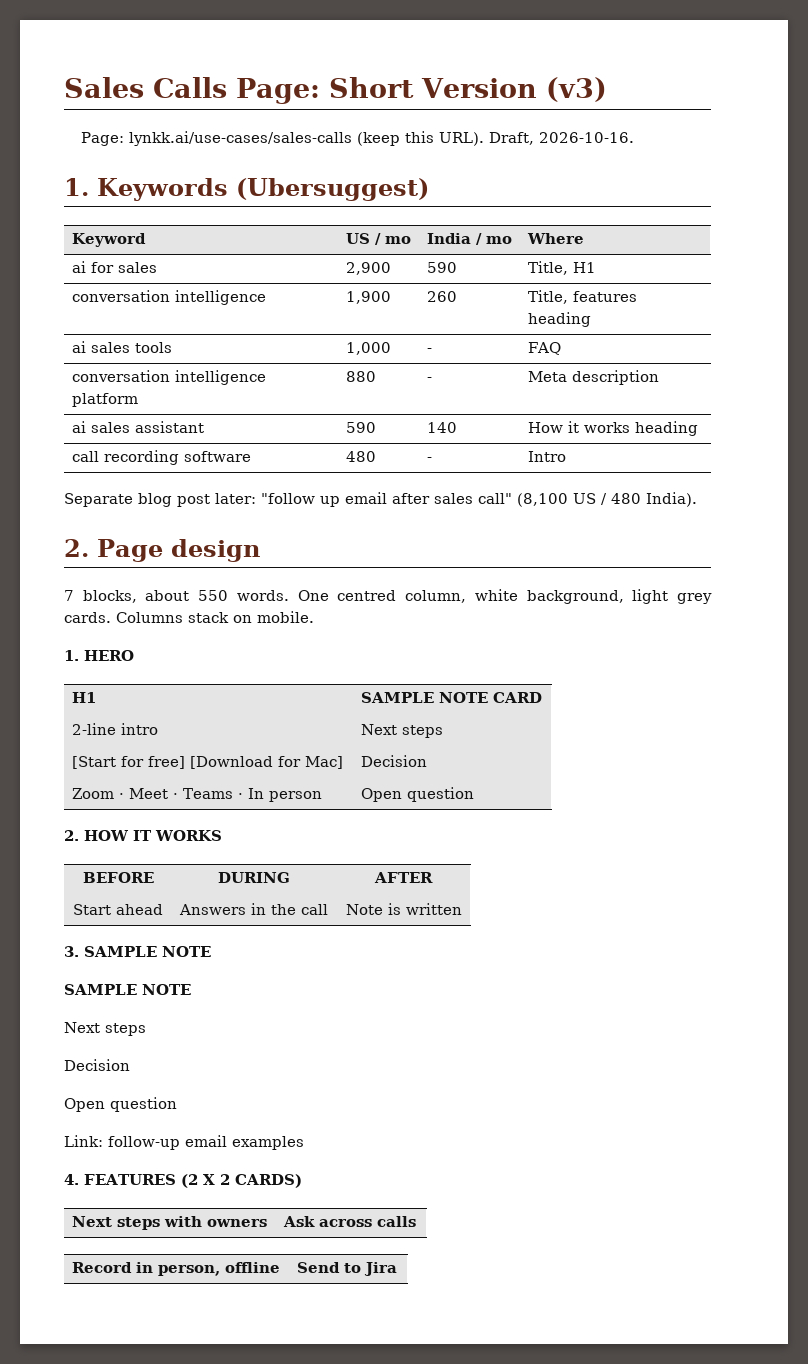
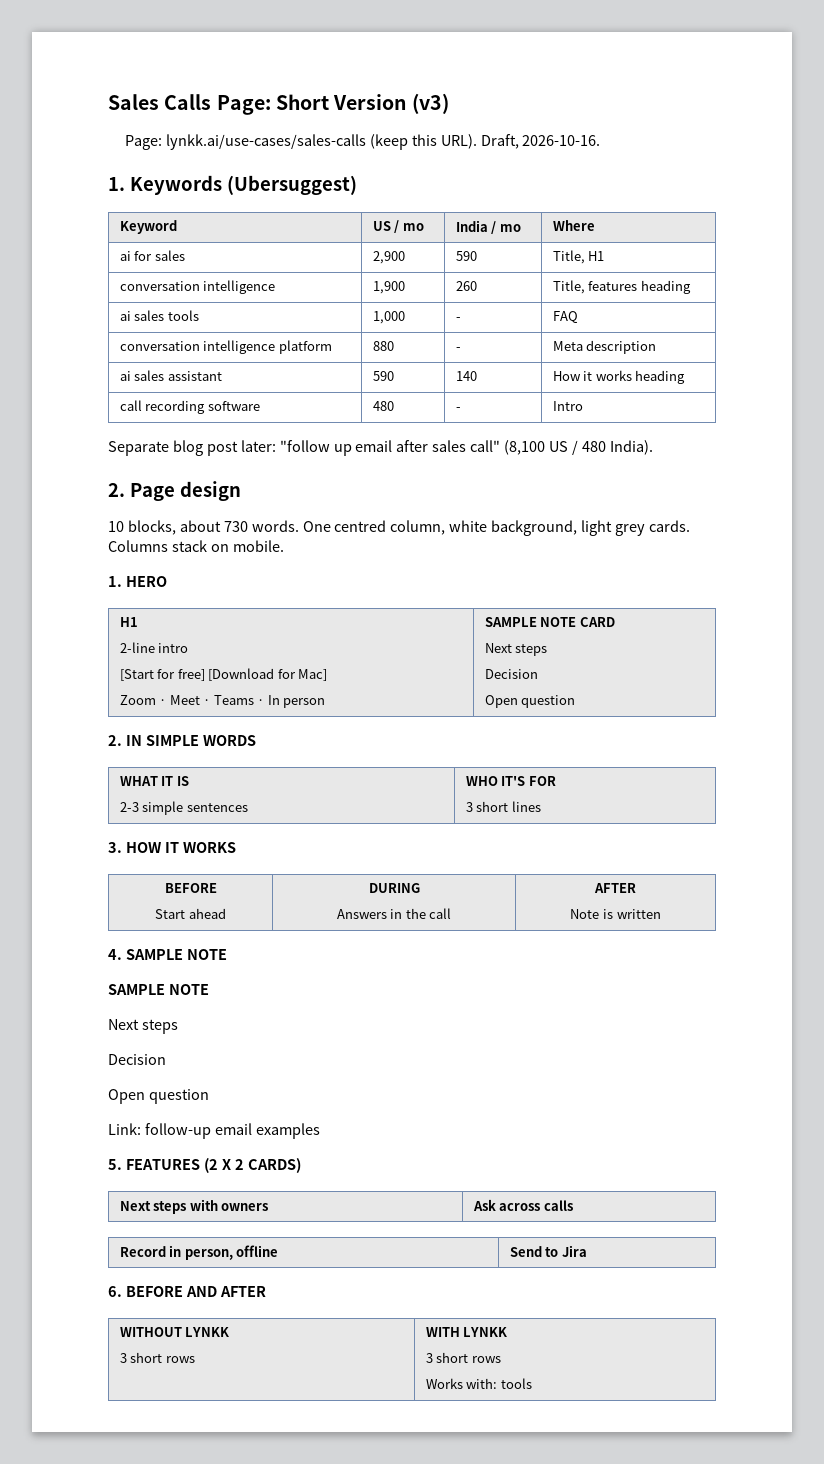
[64,590,74,601] 7 -> [108,521,124,532] 10
[198,590,229,601] 550 -> [223,521,248,532] 730
(79, 835) none -> [125,735,256,746] [119,776,189,786] [119,801,248,815] [465,776,556,786] [465,801,541,812] [108,842,122,853] IN SIMPLE WORDS // WHAT IT IS // 2-3 simple sentences | WHO IT'S FOR // 3 short lines // 3.
[64,946,79,957] 3. -> [108,949,122,960] 4.
[64,1174,79,1185] 4. -> [108,1159,122,1170] 5.
(397, 1269) none -> [108,1286,266,1297] [119,1327,230,1337] [119,1352,195,1363] [425,1327,508,1337] [425,1352,501,1363] [425,1378,532,1389] // 6. BEFORE AND AFTER // WITHOUT LYNKK // 3 short rows | WITH LYNKK // 3 short rows // Works with: tools

